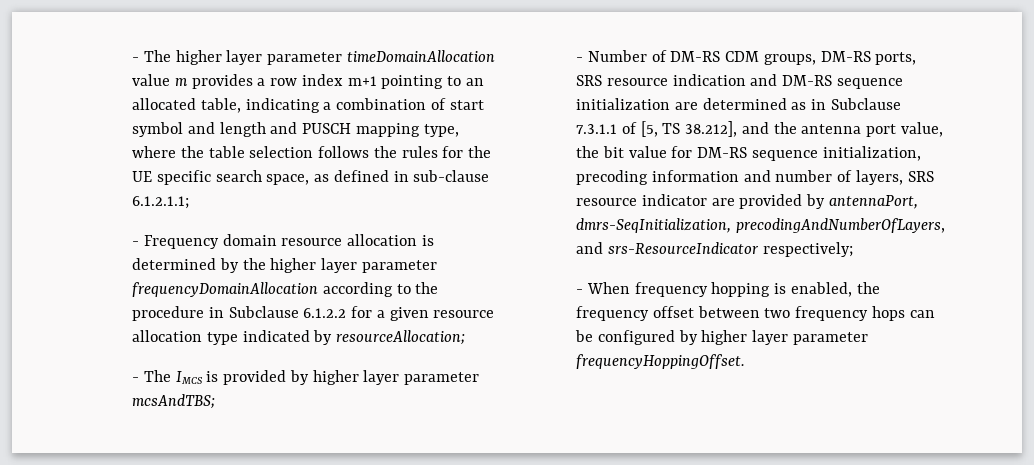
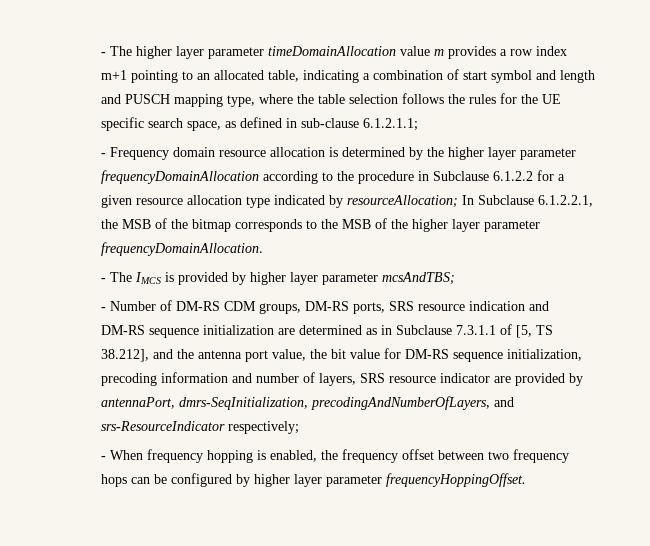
(466, 337) none -> [462,195,594,207] [101,218,541,232] [101,242,264,256] In Subclause 6.1.2.2.1, the MSB of the bitmap corresponds to the MSB of the higher layer parameter frequencyDomainAllocation.

